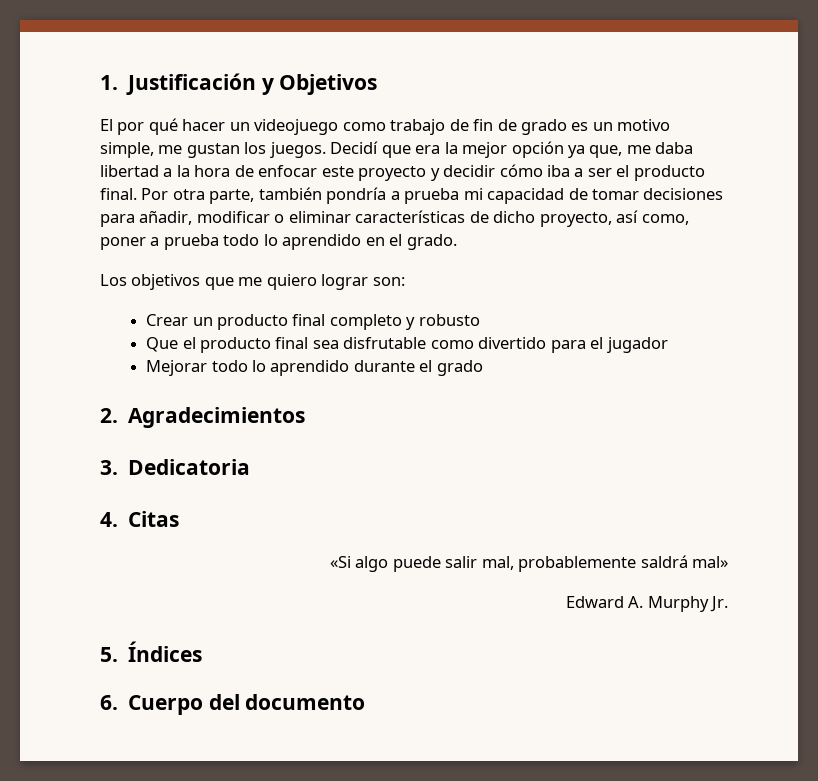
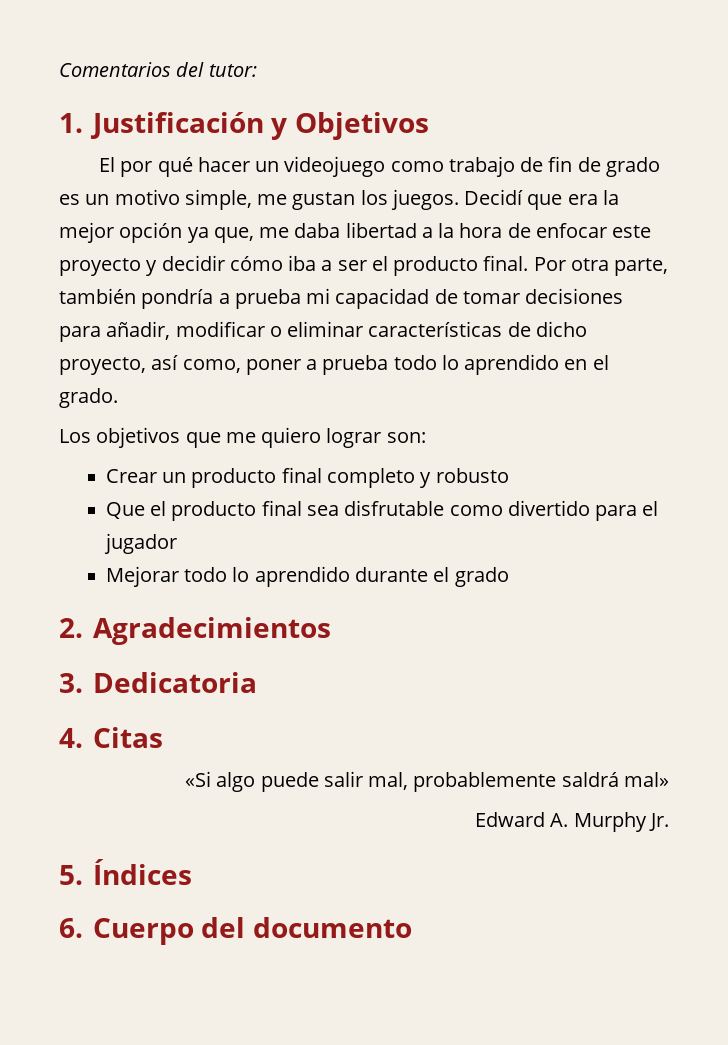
(100, 82) none -> [59,62,257,77] Comentarios del tutor: //

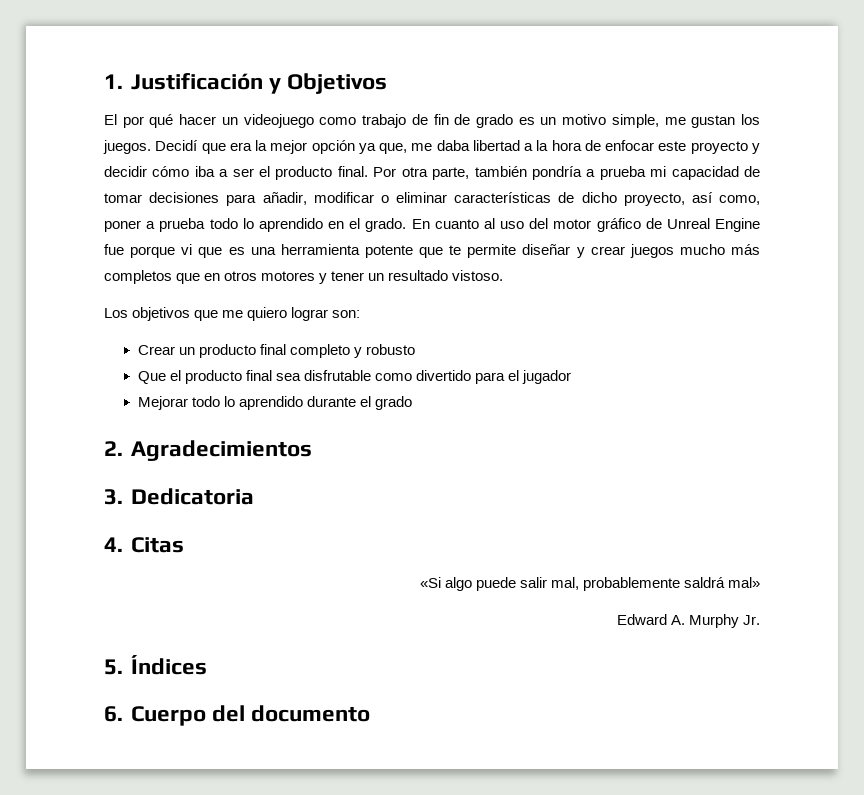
[59,62,257,77] Comentarios del tutor: // -> (104, 81) none
(118, 398) none -> [411,218,760,232] [104,244,760,258] [104,270,504,284] En cuanto al uso del motor gráfico de Unreal Engine fue porque vi que es una herramienta potente que te permite diseñar y crear juegos mucho más completos que en otros motores y tener un resultado vistoso.

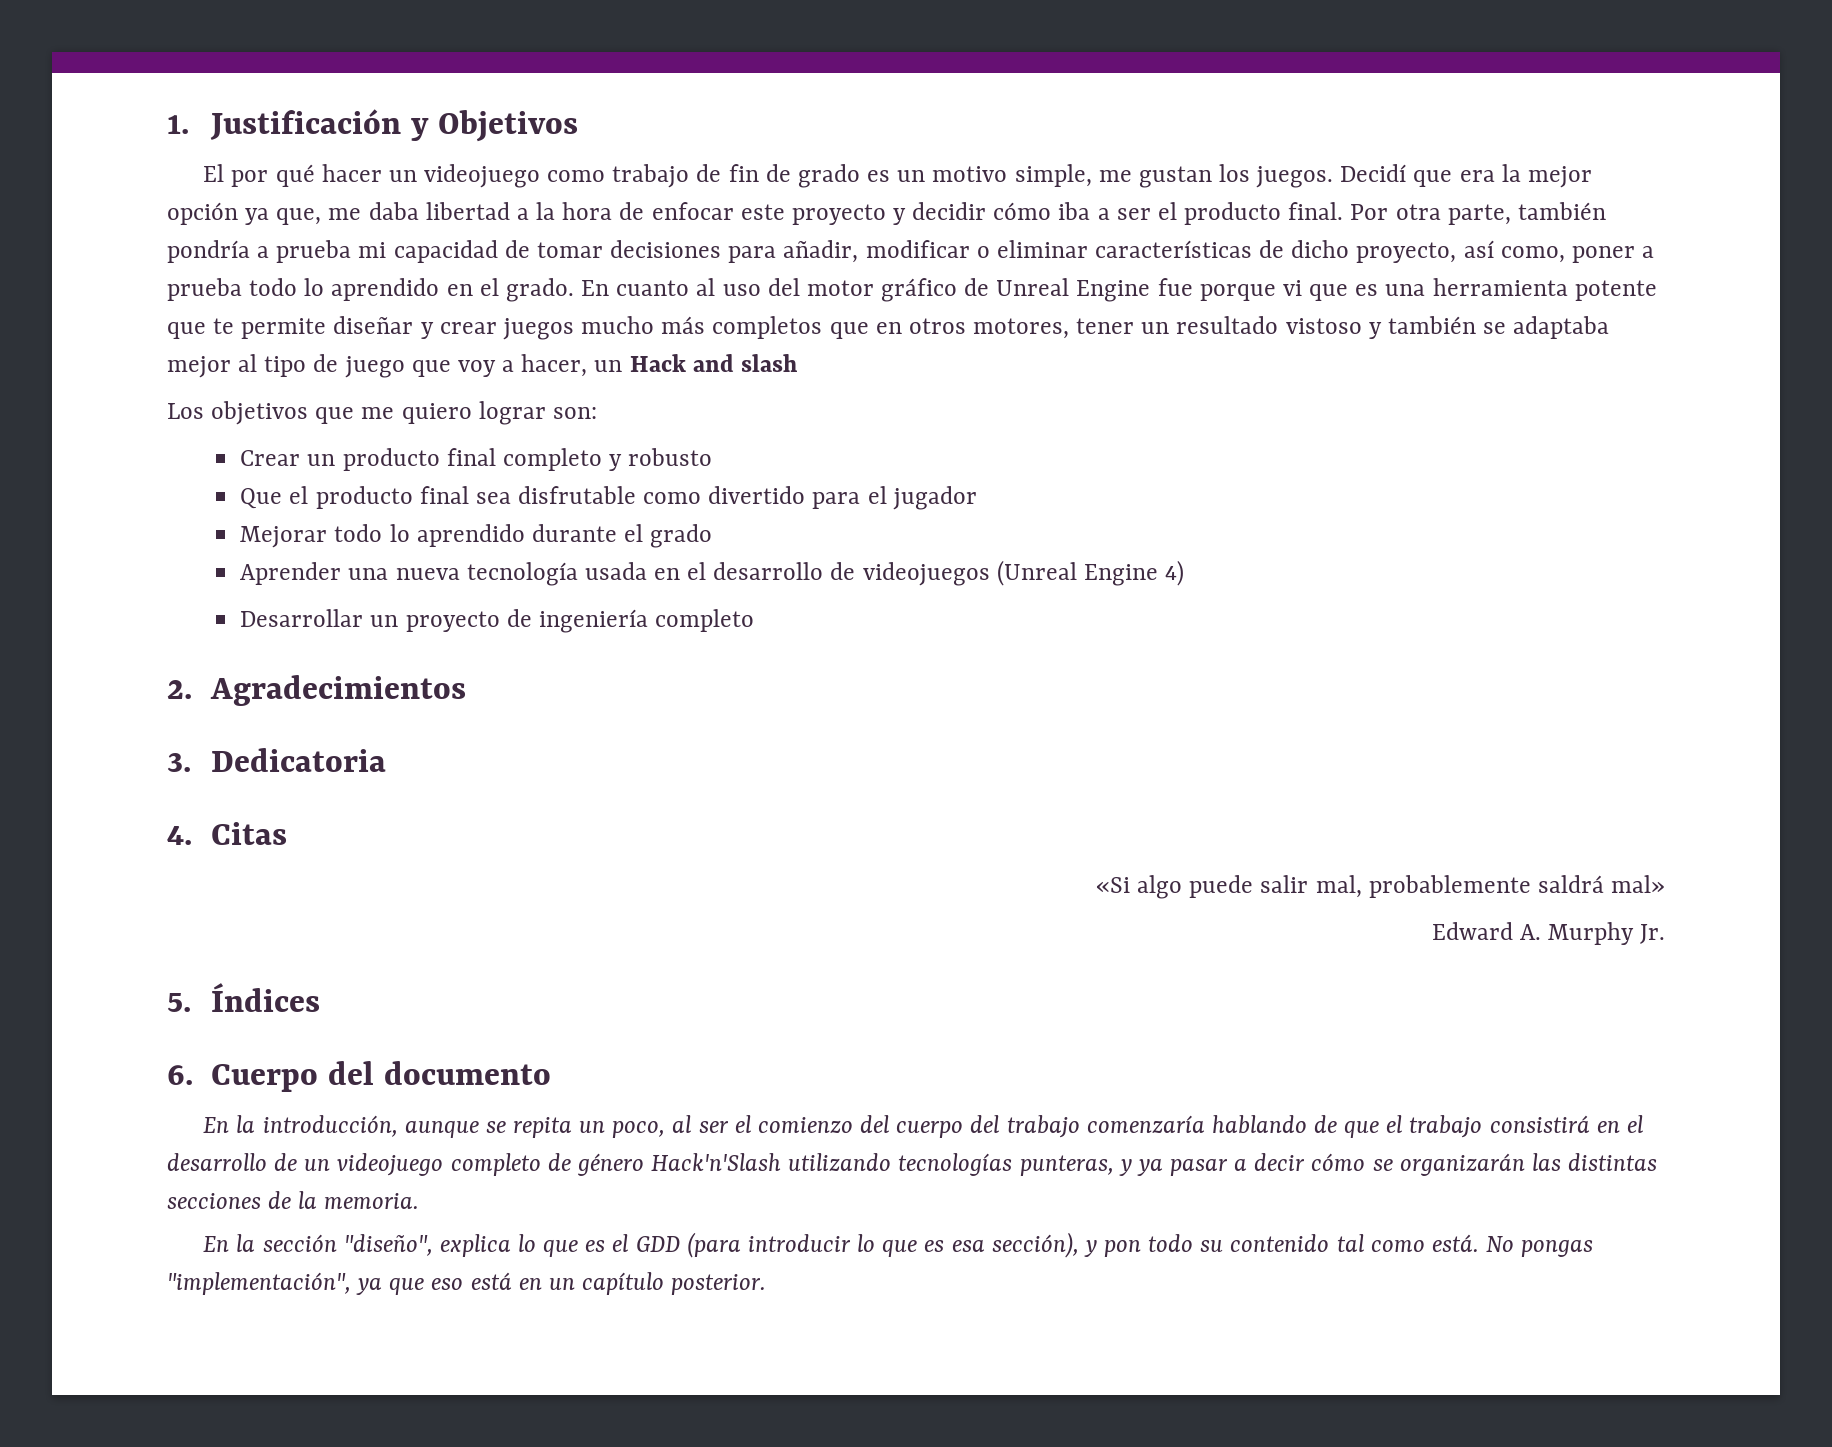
[261,271,328,284] motores y -> [973,318,1070,339] motores,
[452,270,504,281] vistoso. -> [1285,316,1610,339] [167,354,797,378] vistoso y también se adaptaba mejor al tipo de juego que voy a hacer, un Hack and slash
(413, 403) none -> [240,560,1185,586] [240,609,755,633] // Aprender una nueva tecnología usada en el desarrollo de videojuegos (Unreal Engine 4) // Desarrollar un proyecto de ingeniería completo
(370, 713) none -> [203,1115,1643,1138] [167,1153,1658,1176] [167,1191,420,1209] [203,1232,1594,1258] [167,1272,767,1295] // En la introducción, aunque se repita un poco, al ser el comienzo del cuerpo del trabajo comenzaría hablando de que el trabajo consistirá en el desarrollo de un videojuego completo de género Hack'n'Slash utilizando tecnologías punteras, y ya pasar a decir cómo se organizarán las distintas secciones de la memoria. // En la sección "diseño", explica lo que es el GDD (para introducir lo que es esa sección), y pon todo su contenido tal como está. No pongas "implementación", ya que eso está en un capítulo posterior.

